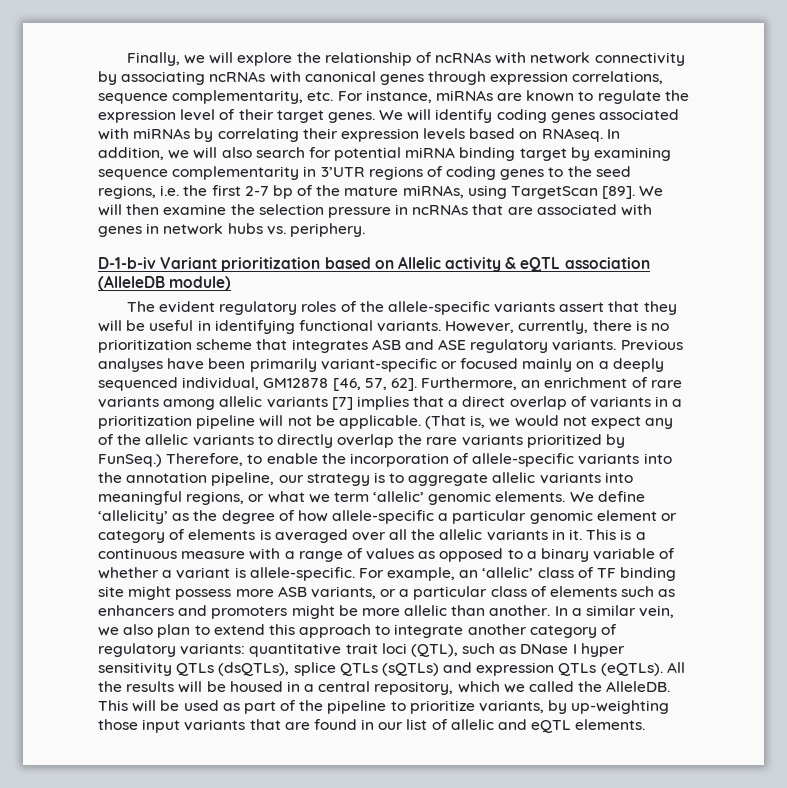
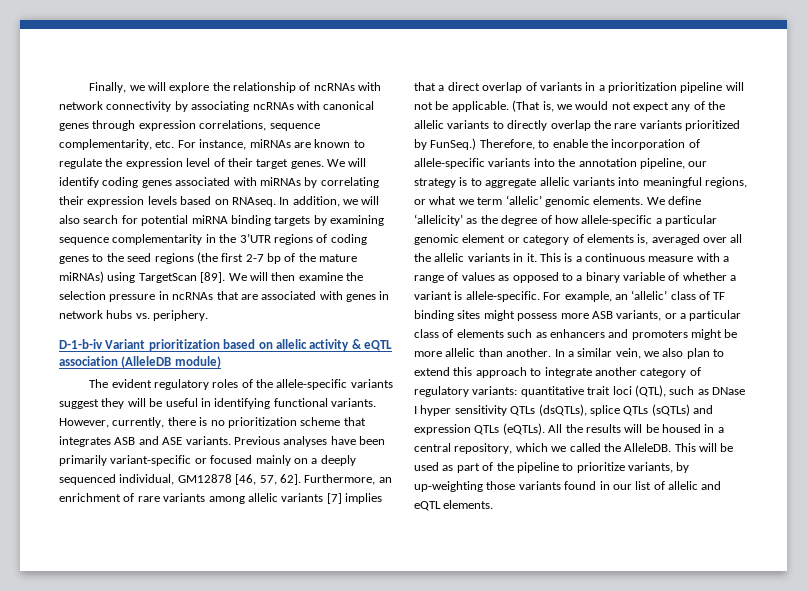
[519,148,567,161] target -> [274,216,311,226] targets
(317, 171) none -> [219,234,237,243] the
[98,185,208,199] regions, i.e. the -> [154,252,218,264] regions (the
[402,185,464,198] miRNAs, -> [59,271,104,283] miRNAs)
[397,256,441,269] Allelic -> [275,339,307,349] allelic
[559,301,640,312] assert that -> [59,399,99,409] suggest
[470,339,549,353] regulatory -> (183, 441) none
[259,529,271,540] is -> [637,234,649,245] is,
[98,586,124,597] site -> [457,310,481,319] sites
[142,719,310,733] input variants that are -> [518,481,561,490] variants

